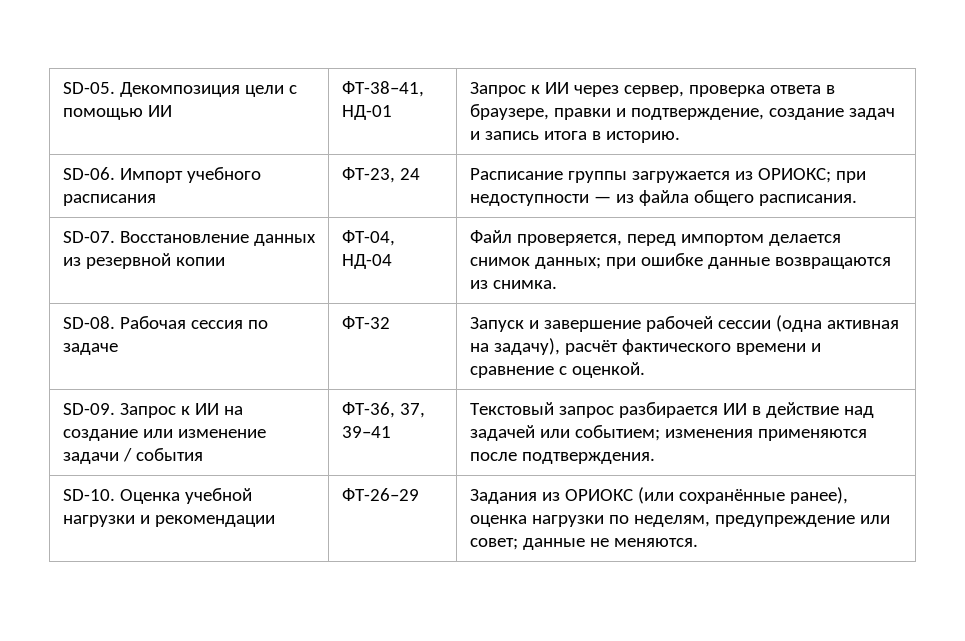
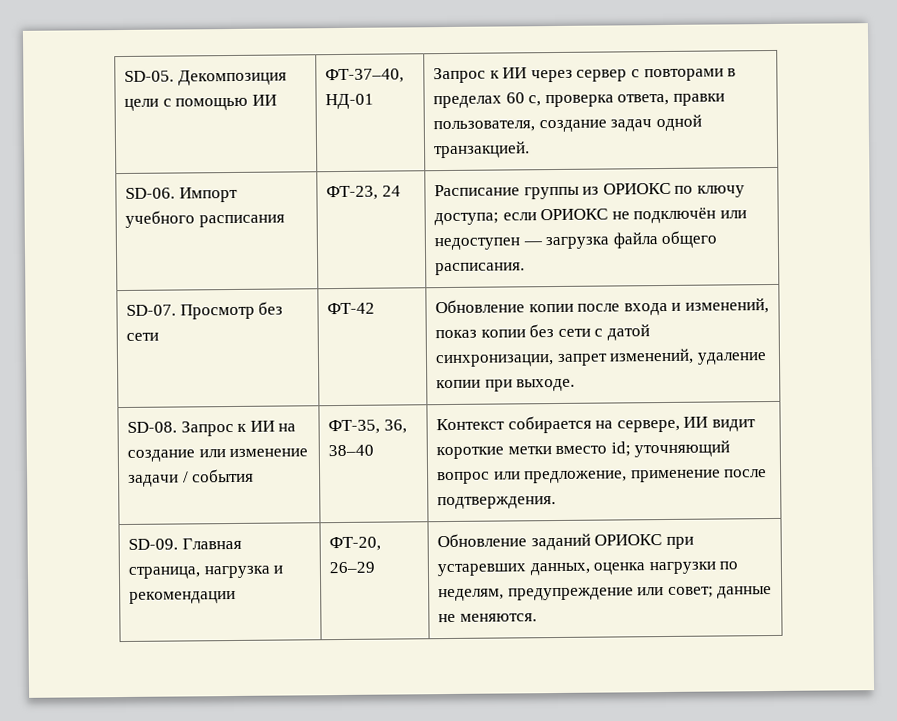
[341,81,424,97] ФТ-38–41, -> [325,68,405,84] ФТ-37–40,
[623,85,835,97] [469,104,895,120] [469,131,680,143] сервер, проверка ответа в браузере, правки и подтверждение, создание задач и запись итога в историю. -> [576,68,737,82] [433,92,725,109] [433,114,702,133] [433,141,531,159] сервер с повторами в пределах 60 с, проверка ответа, правки пользователя, создание задач одной транзакцией.
[631,168,866,183] [469,190,857,206] [62,231,316,246] [62,253,225,269] [341,230,395,246] [341,254,392,269] [469,230,841,246] [469,253,891,269] [469,280,557,289] [62,316,268,329] [62,343,118,355] [341,316,390,329] [469,315,899,332] [469,338,821,355] [469,362,645,378] [62,403,115,415] загружается из ОРИОКС; при недоступности — из файла общего расписания. // SD-07. Восстановление данных из резервной копии | ФТ-04, НД-04 | Файл проверяется, перед импортом делается снимок данных; при ошибке данные возвращаются из снимка. // SD-08. Рабочая сессия по задаче | ФТ-32 | Запуск и завершение рабочей сессии (одна активная на задачу), расчёт фактического времени и сравнение с оценкой. // SD-09. -> [582,182,745,198] [434,207,747,226] [434,230,718,251] [435,262,526,276] [126,301,284,320] [126,332,160,341] [327,302,376,315] [435,298,769,316] [435,324,650,341] [435,348,767,368] [436,378,576,392] [127,421,178,433] из ОРИОКС по ключу доступа; если ОРИОКС не подключён или недоступен — загрузка файла общего расписания. // SD-07. Просмотр без сети | ФТ-42 | Обновление копии после входа и изменений, показ копии без сети с датой синхронизации, запрет изменений, удаление копии при выходе. // SD-08.
[341,402,425,418] [341,426,391,438] [469,402,874,418] [469,425,867,441] [469,452,655,464] [62,488,252,504] [62,515,275,527] [341,488,419,501] [469,487,848,504] ФТ-36, 37, 39–41 | Текстовый запрос разбирается ИИ в действие над задачей или событием; изменения применяются после подтверждения. // SD-10. Оценка учебной нагрузки и рекомендации | ФТ-26–29 | Задания из ОРИОКС (или сохранённые ранее), -> [328,419,407,435] [328,444,375,457] [436,415,756,434] [436,440,731,460] [437,469,768,485] [437,496,557,510] [128,537,242,550] [128,565,284,579] [129,590,237,604] [329,536,382,552] [329,561,376,574] [437,533,694,551] [437,562,590,577] ФТ-35, 36, 38–40 | Контекст собирается на сервере, ИИ видит короткие метки вместо id; уточняющий вопрос или предложение, применение после подтверждения. // SD-09. Главная страница, нагрузка и рекомендации | ФТ-20, 26–29 | Обновление заданий ОРИОКС при устаревших данных,

